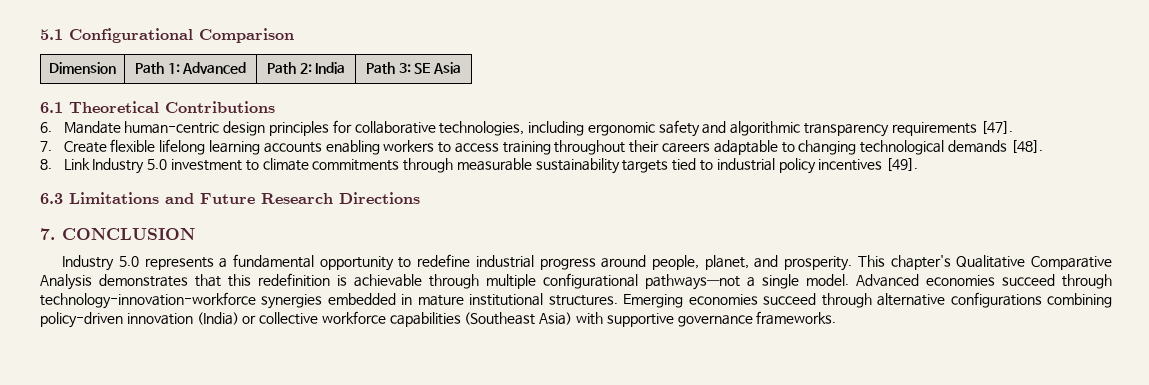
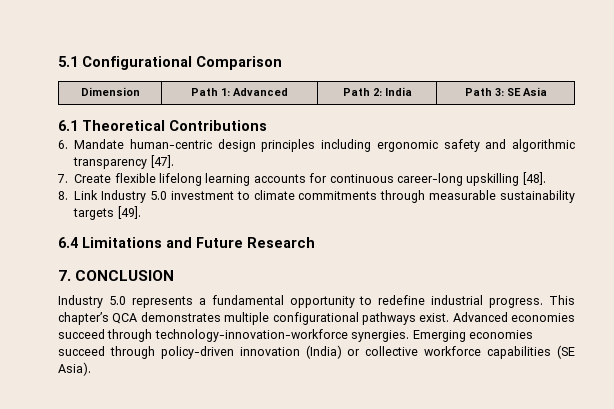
[332,120,525,136] for collaborative technologies, -> (316, 145) none
[891,122,977,136] requirements -> (148, 163) none
[325,140,1007,155] enabling workers to access training throughout their careers adaptable to changing technological demands -> [309,173,520,186] for continuous career-long upskilling
[672,158,883,174] tied to industrial policy incentives -> (115, 214) none
[40,193,63,204] 6.3 -> [58,237,78,248] 6.4
[339,192,420,204] Directions -> (315, 242) none
[539,255,1112,271] [40,273,849,290] progress around people, planet, and prosperity. This chapter's Qualitative Comparative Analysis demonstrates that this redefinition is achievable through multiple configurational pathways—not a single model. -> [489,295,575,308] [58,312,450,325] progress. This chapter’s QCA demonstrates multiple configurational pathways exist.
[261,293,618,309] synergies embedded in mature institutional structures. -> [351,330,410,342] synergies.
[877,292,1112,308] alternative configurations combining -> (155, 352) none
[464,311,837,327] (Southeast Asia) with supportive governance frameworks. -> [557,345,576,359] [58,362,91,376] (SE Asia).

